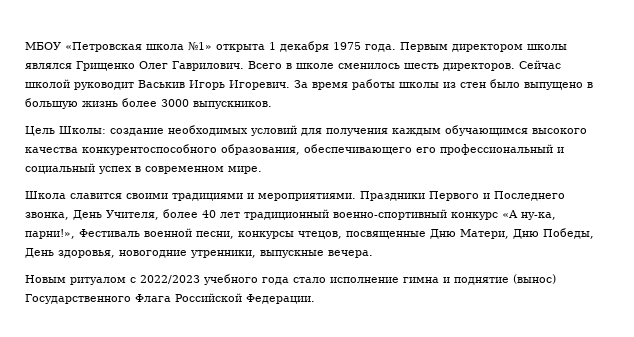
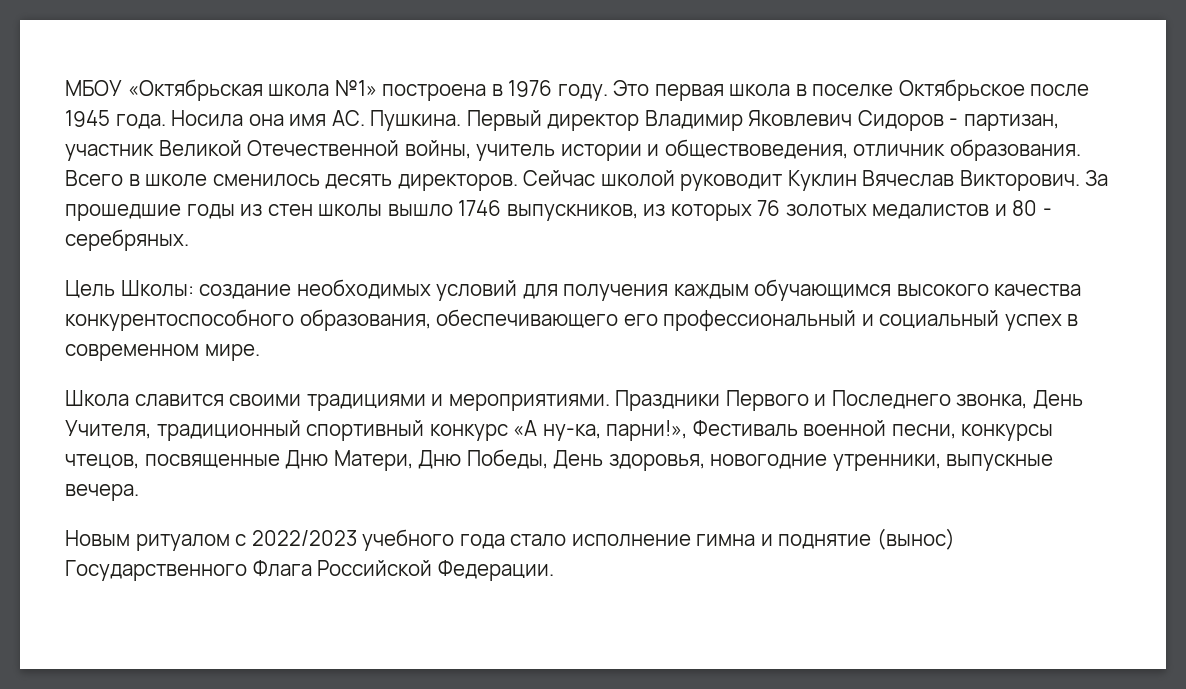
[65,42,142,52] «Петровская -> [127,79,263,101] «Октябрьская
[216,41,567,52] [25,61,244,71] открыта 1 декабря 1975 года. Первым директором школы являлся Грищенко Олег Гаврилович. -> [382,79,1090,101] [65,110,1059,131] [65,139,1081,161] построена в 1976 году. Это первая школа в поселке Октябрьское после 1945 года. Носила она имя АС. Пушкина. Первый директор Владимир Яковлевич Сидоров - партизан, участник Великой Отечественной войны, учитель истории и обществоведения, отличник образования.
[404,63,439,69] шесть -> [325,174,393,189] десять
[138,79,593,90] [25,98,272,109] Васькив Игорь Игоревич. За время работы школы из стен было выпущено в большую жизнь более 3000 выпускников. -> [787,170,1109,191] [65,200,1053,221] [65,229,189,251] Куклин Вячеслав Викторович. За прошедшие годы из стен школы вышло 1746 выпускников, из которых 76 золотых медалистов и 80 - серебряных.
[163,209,447,220] более 40 лет традиционный военно-спортивный -> [156,420,425,441] традиционный спортивный

